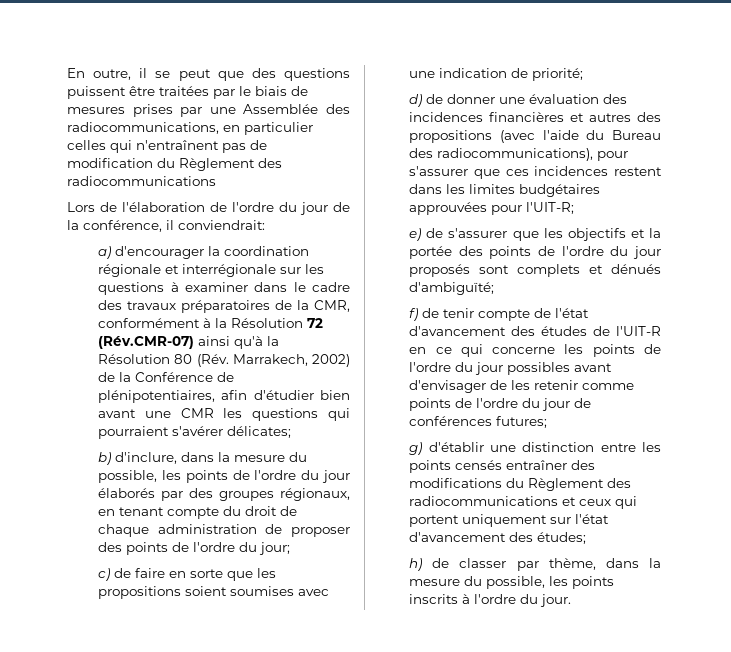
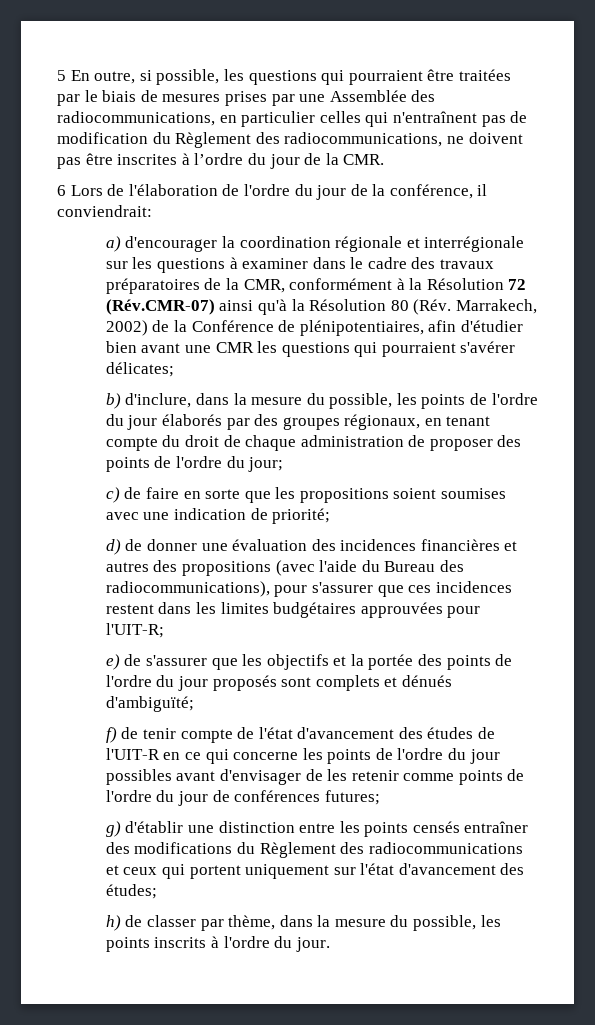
(67, 73) none -> [57,70,66,81] 5
[139,68,350,81] [67,86,126,99] il se peut que des questions puissent -> [139,69,423,85] si possible, les questions qui pourraient
[67,176,216,186] radiocommunications // -> [284,132,523,147] [57,153,385,169] [57,185,66,196] radiocommunications, ne doivent pas être inscrites à l’ordre du jour de la CMR. // 6

